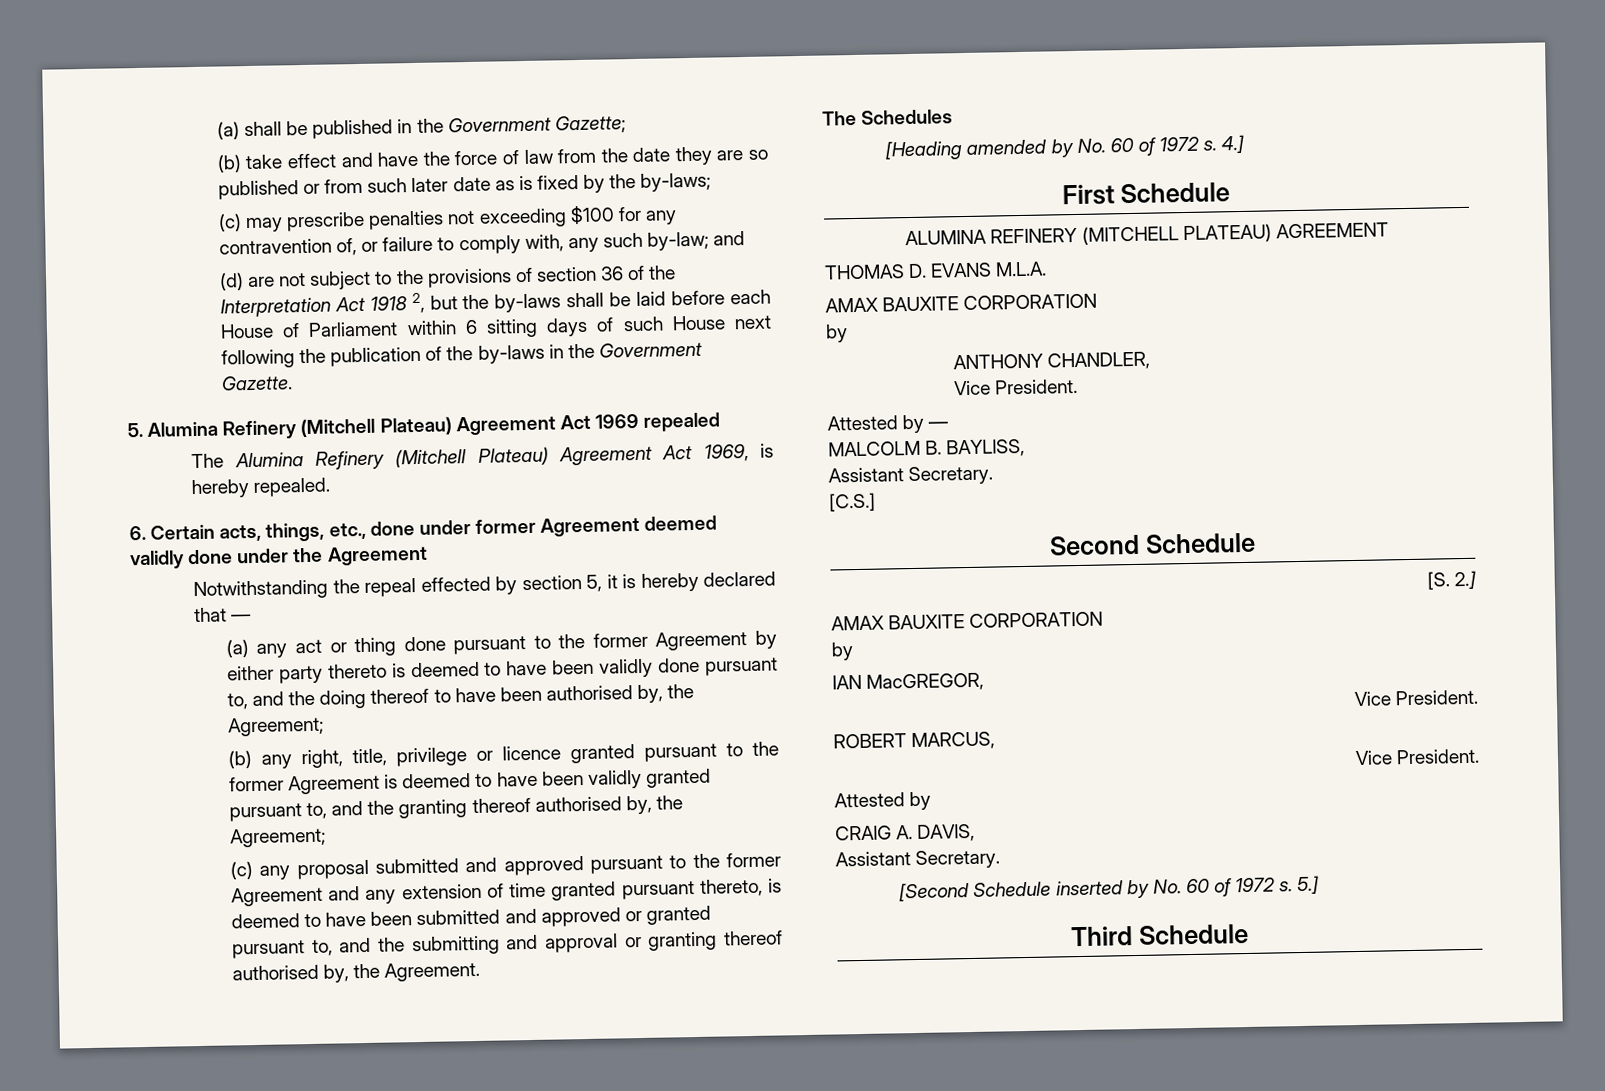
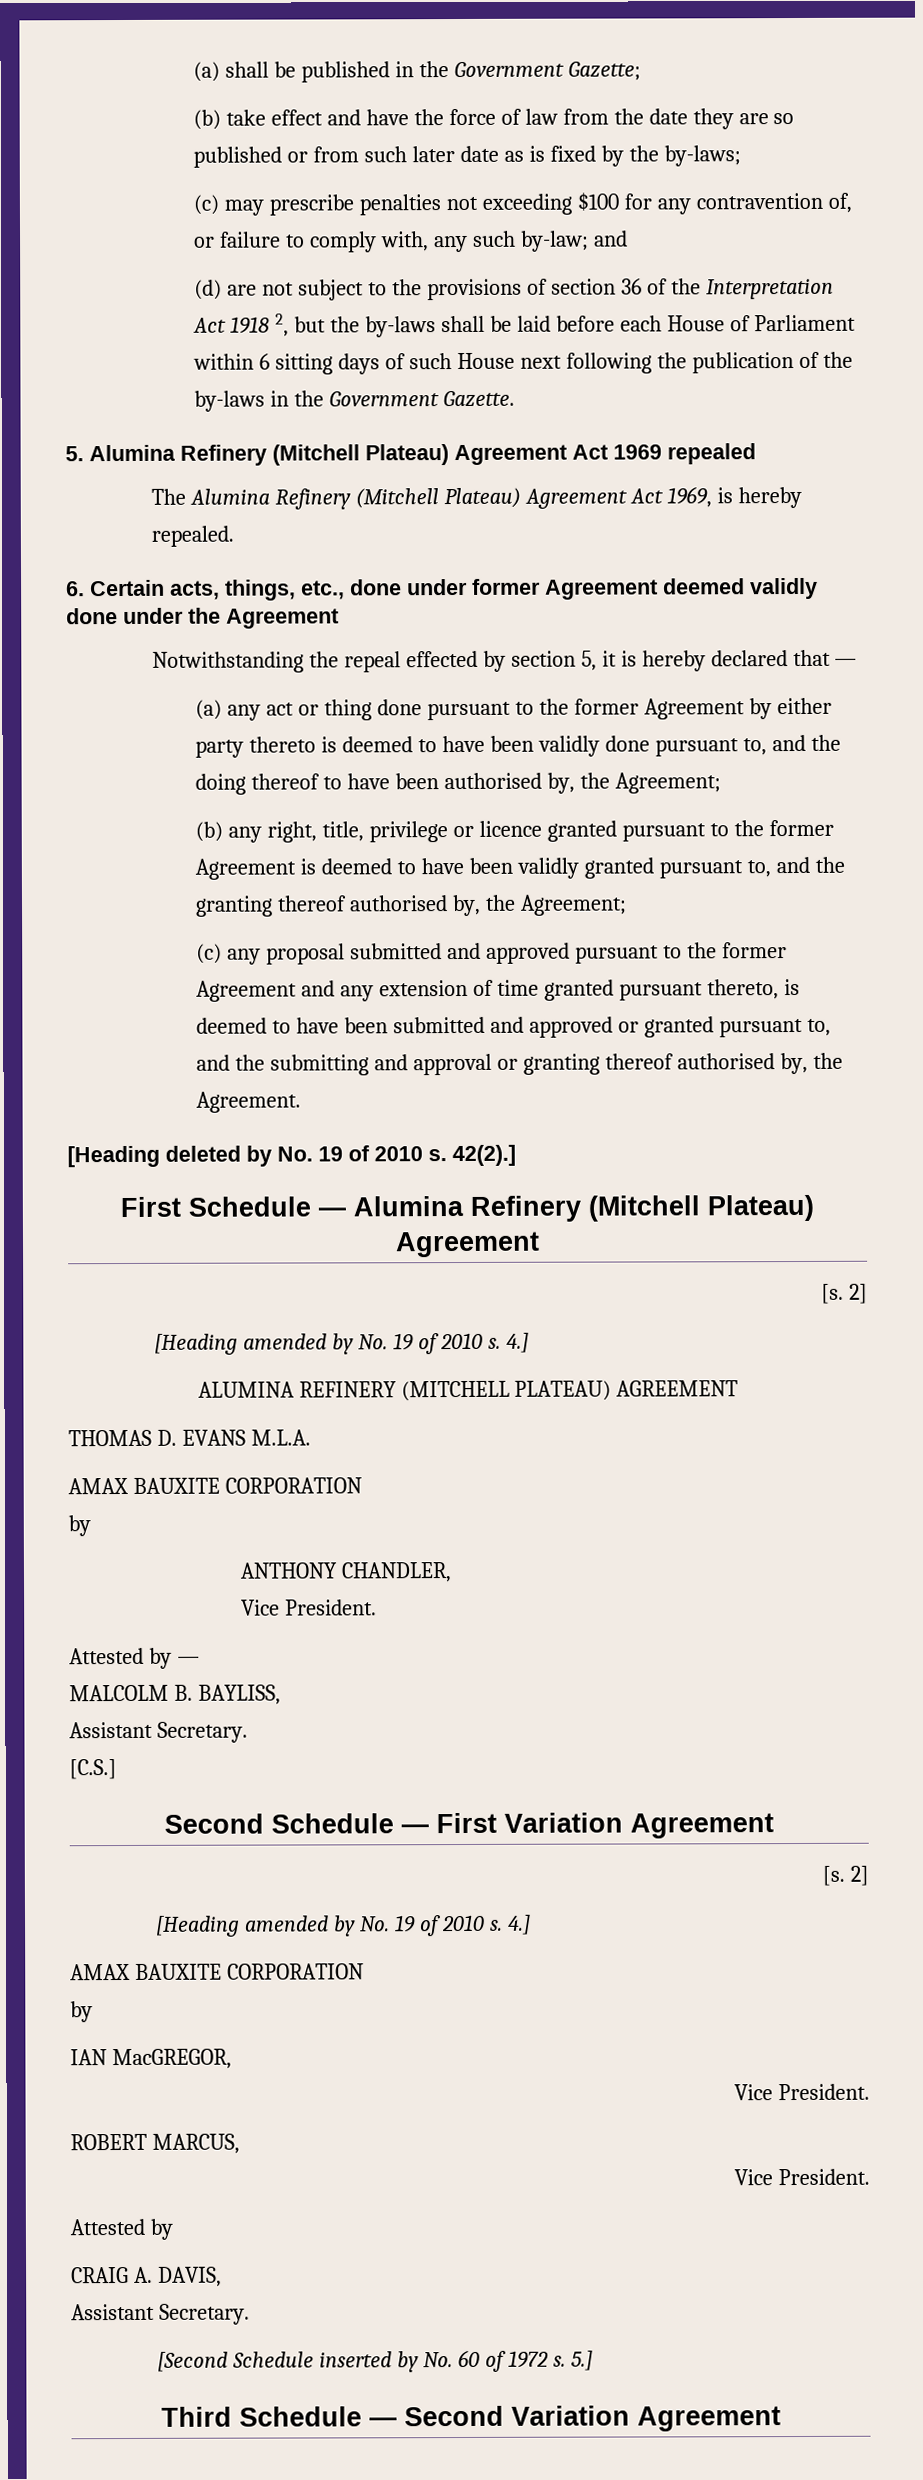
[822,109,954,126] [885,134,1245,161] [1061,182,1231,206] The Schedules // [Heading amended by No. 60 of 1972 s. 4.] // First Schedule -> [67,1144,516,1168] [120,1194,814,1222] [395,1231,540,1258] [821,1283,868,1304] [154,1332,529,1355] [Heading deleted by No. 19 of 2010 s. 42(2).] // First Schedule — Alumina Refinery (Mitchell Plateau) Agreement // [s. 2] // [Heading amended by No. 19 of 2010 s. 4.]
[1426,570,1476,590] // [S. 2.] -> [401,1812,774,1839] [822,1865,869,1886] [156,1914,531,1937] — First Variation Agreement // [s. 2] // [Heading amended by No. 19 of 2010 s. 4.]
(1249, 934) none -> [369,2405,781,2432] — Second Variation Agreement

